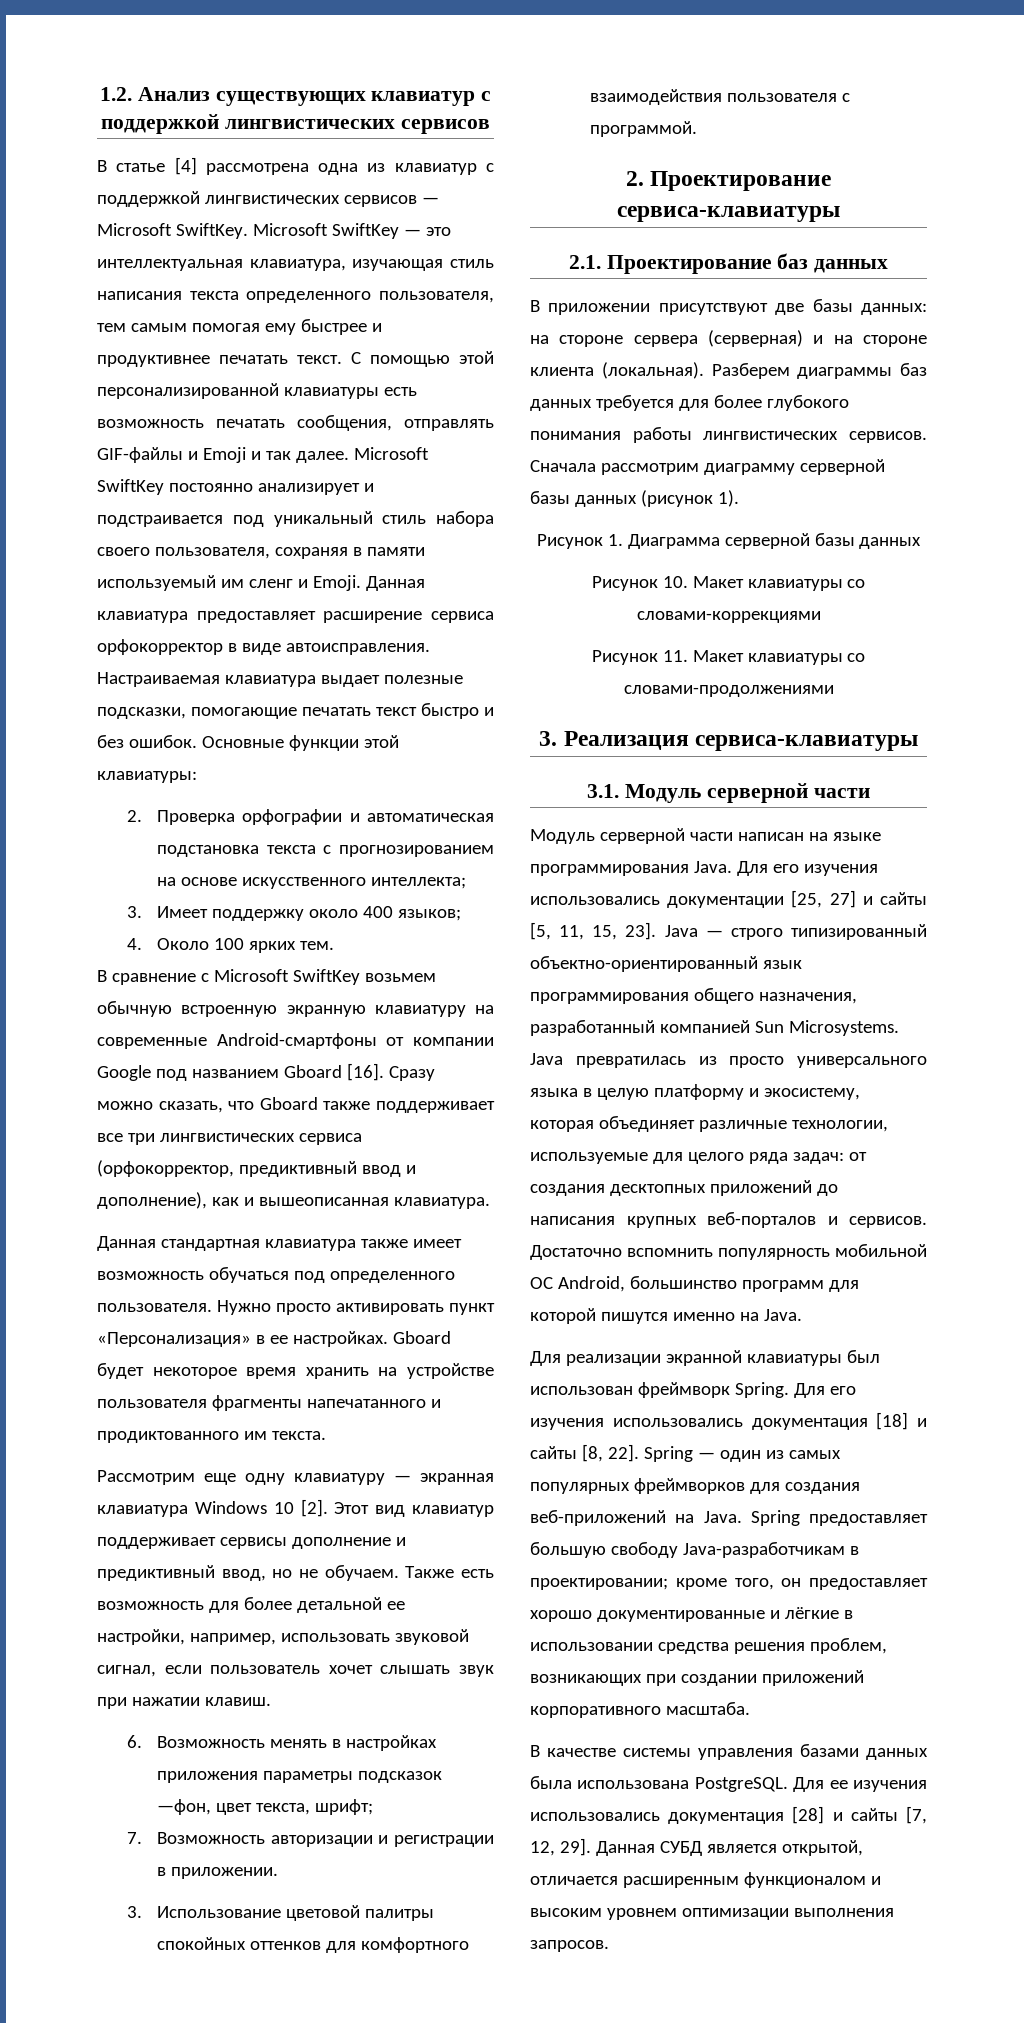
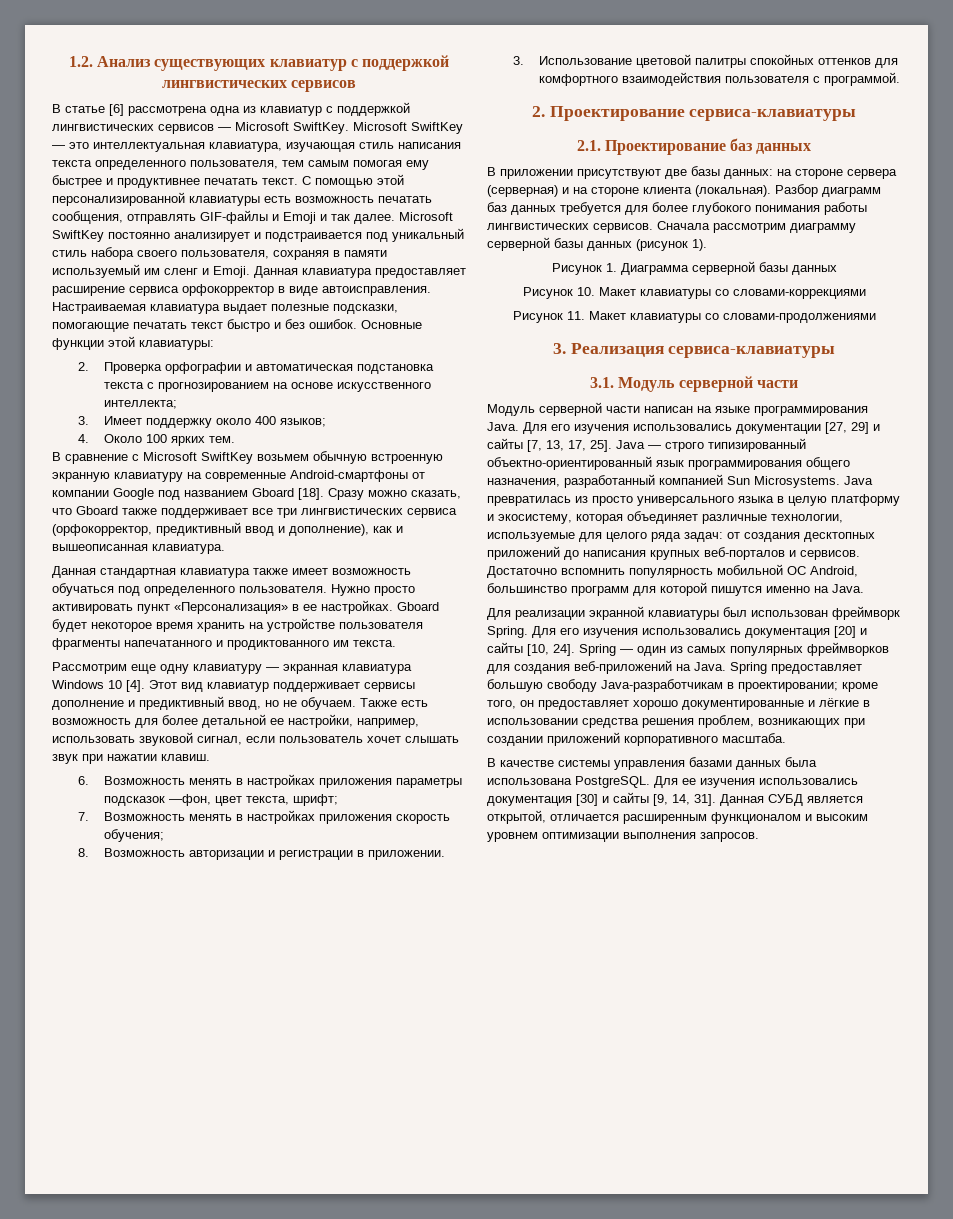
[174,157,197,175] [4] -> [109,104,124,116] [6]
[346,1063,384,1081] [16]. -> [298,488,324,500] [18].
[300,1499,328,1517] [2]. -> [126,680,145,692] [4].
(265, 1838) none -> [188,810,450,824] [103,829,164,842] [77,848,185,857] менять в настройках приложения скорость обучения; // 8. Возможность
[711,363,893,379] Разберем диаграммы -> [775,184,881,197] Разбор диаграмм
[791,890,927,908] [530,922,657,940] [25, 27] и сайты [5, 11, 15, 23]. -> [825,422,880,434] [487,438,612,452] [27, 29] и сайты [7, 13, 17, 25].
[876,1412,927,1430] [530,1444,639,1462] [18] и сайты [8, 22]. -> [834,626,867,638] [487,642,575,656] [20] и сайты [10, 24].
[792,1806,927,1824] [530,1838,591,1856] [28] и сайты [7, 12, 29]. -> [576,792,716,806] [30] и сайты [9, 14, 31].

